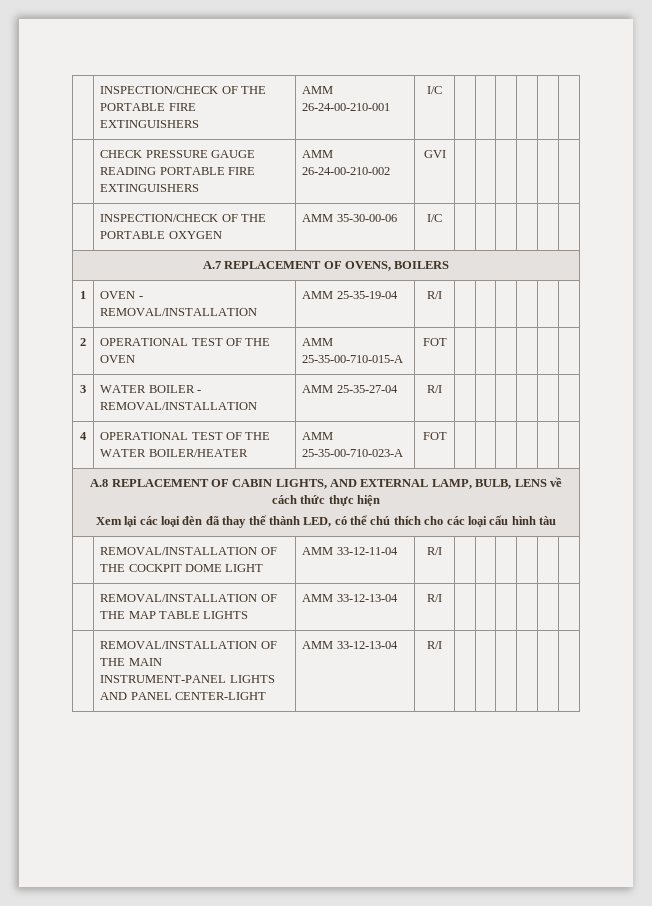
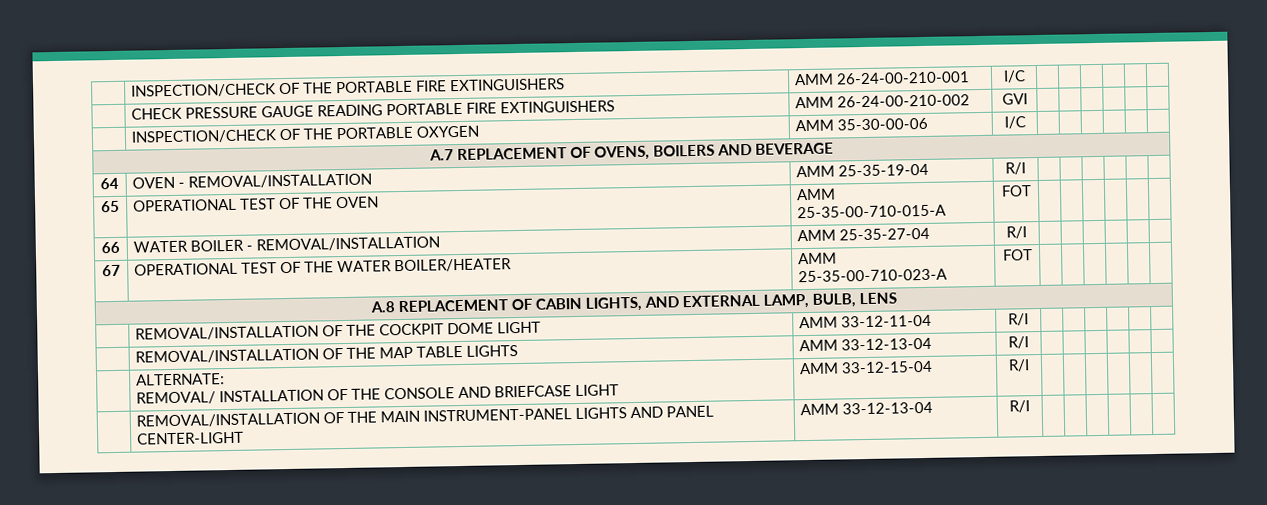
[80,291,86,299] // 1 -> [716,142,834,156] [100,177,119,190] AND BEVERAGE // 64
[80,338,86,346] 2 -> [101,200,120,213] 65
[80,385,86,393] 3 -> [101,241,120,254] 66
[80,432,87,440] 4 -> [102,264,121,277] 67
[549,477,562,487] [271,495,381,506] [95,515,557,528] về cách thức thực hiện // Xem lại các loại đèn đã thay thế thành LED, có thể chú thích cho các loại cấu hình tàu -> (897, 298) none
(442, 598) none -> [136,373,226,386] [136,384,620,405] [799,360,934,375] [1008,359,1030,372] // | ALTERNATE: // REMOVAL/ INSTALLATION OF THE CONSOLE AND BRIEFCASE LIGHT | AMM 33-12-15-04 | R/I | | | | | |

